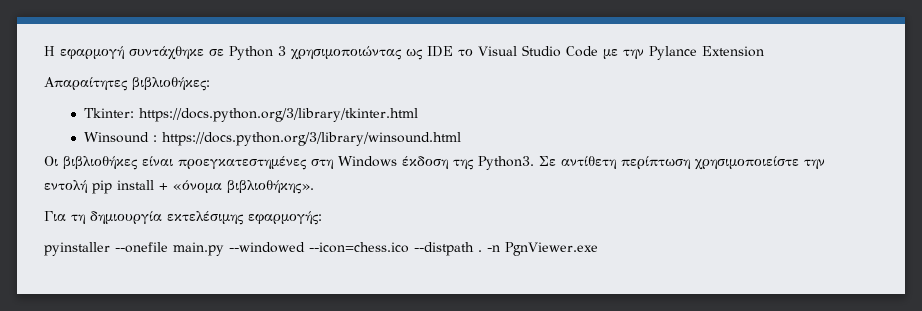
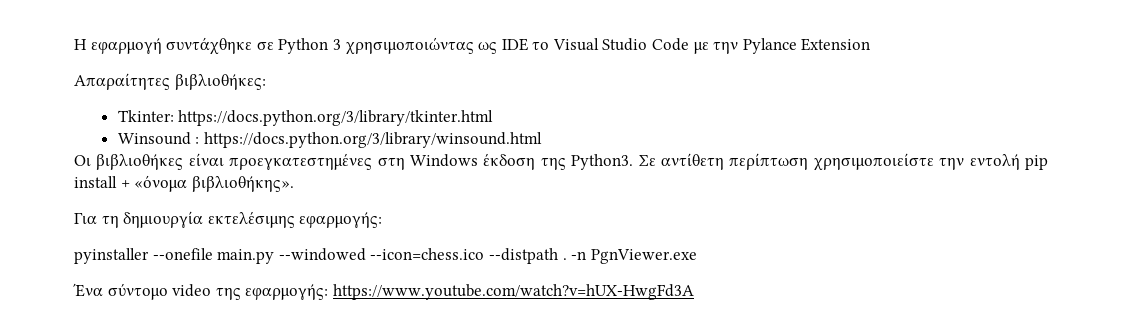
(598, 249) none -> [73,283,694,300] // Ένα σύντομο video της εφαρμογής: https://www.youtube.com/watch?v=hUX-HwgFd3A

